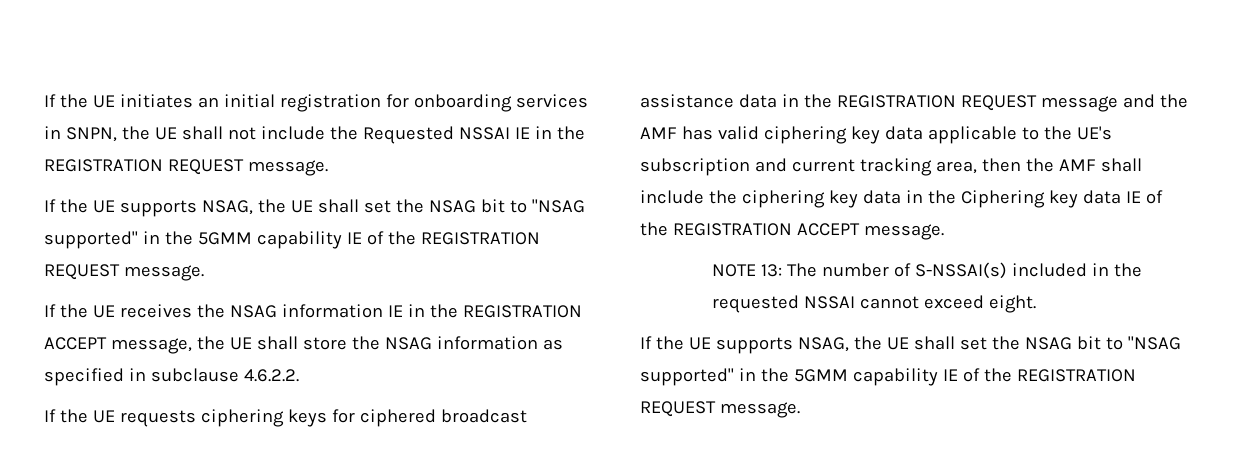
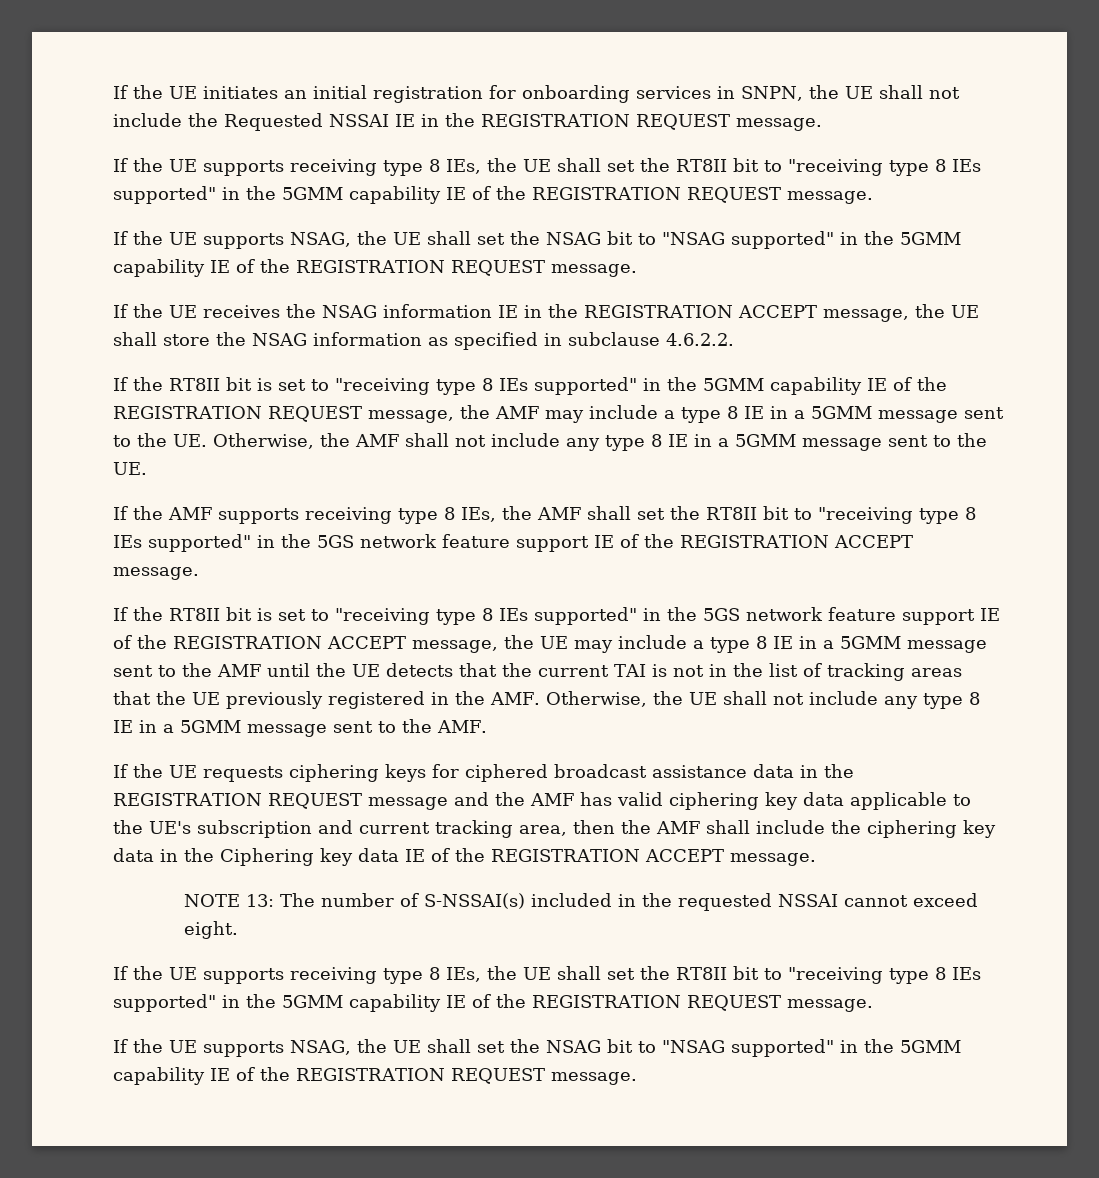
(328, 168) none -> [113,158,981,176] [113,186,873,204] // If the UE supports receiving type 8 IEs, the UE shall set the RT8II bit to "receiving type 8 IEs supported" in the 5GMM capability IE of the REGISTRATION REQUEST message.
(299, 375) none -> [113,377,947,395] [113,405,1004,423] [113,433,987,451] [113,462,147,475] [113,506,976,524] [113,534,913,552] [113,567,199,580] [113,607,1000,625] [113,635,987,653] [113,663,962,681] [113,691,980,709] [113,719,487,737] // If the RT8II bit is set to "receiving type 8 IEs supported" in the 5GMM capability IE of the REGISTRATION REQUEST message, the AMF may include a type 8 IE in a 5GMM message sent to the UE. Otherwise, the AMF shall not include any type 8 IE in a 5GMM message sent to the UE. // If the AMF supports receiving type 8 IEs, the AMF shall set the RT8II bit to "receiving type 8 IEs supported" in the 5GS network feature support IE of the REGISTRATION ACCEPT message. // If the RT8II bit is set to "receiving type 8 IEs supported" in the 5GS network feature support IE of the REGISTRATION ACCEPT message, the UE may include a type 8 IE in a 5GMM message sent to the AMF until the UE detects that the current TAI is not in the list of tracking areas that the UE previously registered in the AMF. Otherwise, the UE shall not include any type 8 IE in a 5GMM message sent to the AMF.
(1037, 304) none -> [113,966,981,984] [113,994,873,1012] // If the UE supports receiving type 8 IEs, the UE shall set the RT8II bit to "receiving type 8 IEs supported" in the 5GMM capability IE of the REGISTRATION REQUEST message.

